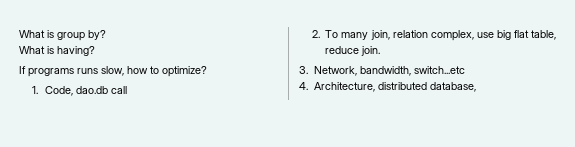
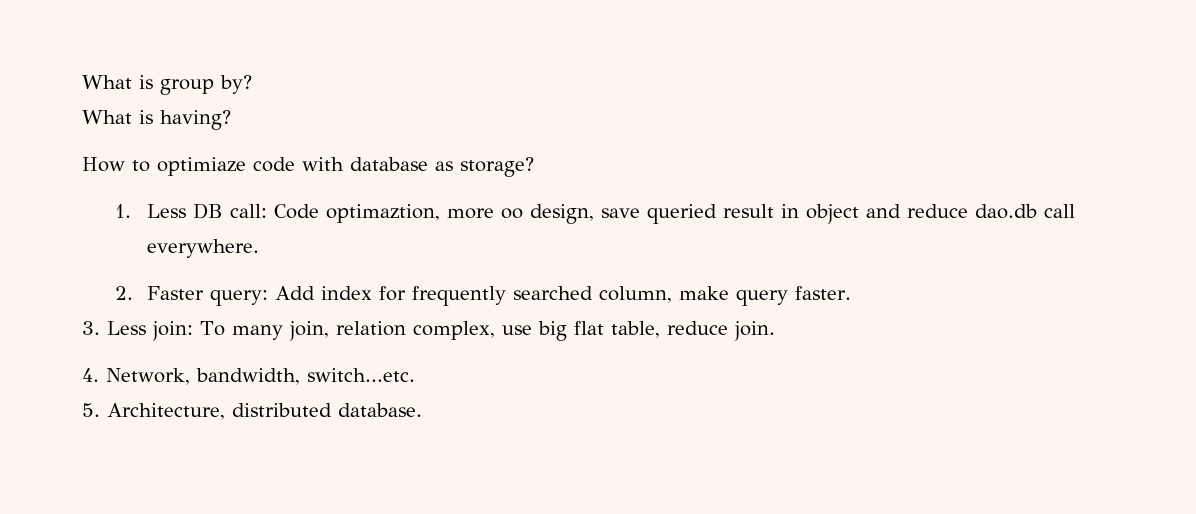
[19,66,207,77] [31,86,73,96] If programs runs slow, how to optimize? // 1. Code, -> [82,157,534,177] [114,203,969,224] How to optimiaze code with database as storage? // 1. Less DB call: Code optimaztion, more oo design, save queried result in object and reduce
(127, 90) none -> [147,239,260,258] everywhere.
(320, 34) none -> [147,286,852,306] [82,321,193,341] Faster query: Add index for frequently searched column, make query faster. // 3. Less join:
[299,66,308,74] 3. -> [82,368,99,382] 4.
[413,66,465,74] [299,82,308,90] switch...etc // 4. -> [307,368,415,382] [82,403,100,417] switch...etc. // 5.
[429,82,476,92] database, -> [338,403,422,417] database.

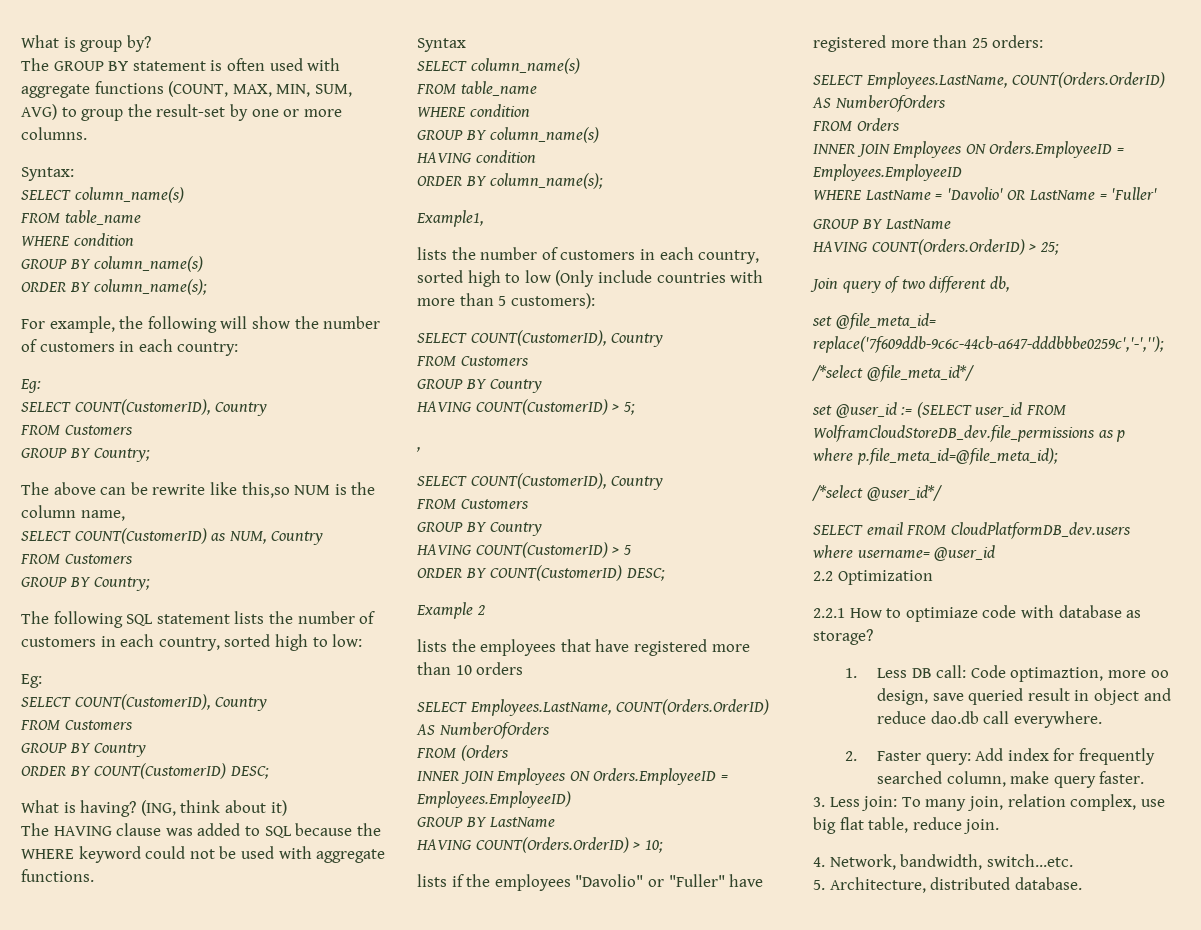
[82,110,231,130] What is having? // -> [21,58,341,71] [21,81,352,98] [21,104,342,121] [21,127,87,140] [21,167,74,181] [21,187,184,203] [20,210,141,225] [21,233,134,246] [21,256,204,272] [21,279,208,295] [21,316,381,333] [21,339,239,356] [20,379,41,393] [21,399,268,416] [20,425,133,436] [21,448,151,462] [21,482,376,498] [21,505,125,521] [21,528,324,545] [20,554,133,565] [21,577,151,591] [21,611,376,628] [21,634,363,651] [21,674,42,688] [21,694,268,711] [20,720,133,731] [21,743,147,757] [21,763,269,779] [21,800,287,817] [21,823,381,838] [21,846,386,863] [21,869,94,882] [417,38,466,52] [417,58,580,74] [416,81,537,96] [417,104,530,117] [417,127,600,143] [416,150,536,163] [417,173,604,189] [416,210,484,227] [417,247,760,264] [417,270,764,287] [417,293,595,309] [417,330,664,347] [416,356,529,367] [417,379,543,393] [416,399,635,415] [416,447,421,452] [417,473,664,490] [416,499,529,510] [417,522,543,536] [416,542,631,558] [417,565,665,581] [416,602,485,619] [417,639,750,656] [417,662,524,675] [417,699,770,716] [416,722,550,739] [416,745,509,761] [417,768,728,785] [416,791,571,808] [417,817,556,828] [416,837,663,853] [417,874,764,891] [813,35,1044,52] [813,72,1166,89] [812,95,946,112] [812,118,900,131] [813,141,1124,158] [812,164,962,181] [813,187,1158,201] [813,219,952,230] [812,239,1059,255] [810,276,1010,293] [812,313,936,330] [813,336,1164,353] [812,365,974,382] [812,402,1067,418] [813,425,1126,442] [812,448,1058,465] [812,485,942,501] [813,522,1131,539] [812,545,996,561] [813,570,933,585] [813,608,845,618] The GROUP BY statement is often used with aggregate functions (COUNT, MAX, MIN, SUM, AVG) to group the result-set by one or more columns. // Syntax: // SELECT column_name(s) // FROM table_name // WHERE condition // GROUP BY column_name(s) // ORDER BY column_name(s); // For example, the following will show the number of customers in each country: // Eg: // SELECT COUNT(CustomerID), Country // FROM Customers // GROUP BY Country; // The above can be rewrite like this,so NUM is the column name, // SELECT COUNT(CustomerID) as NUM, Country // FROM Customers // GROUP BY Country; // The following SQL statement lists the number of customers in each country, sorted high to low: // Eg: // SELECT COUNT(CustomerID), Country // FROM Customers // GROUP BY Country // ORDER BY COUNT(CustomerID) DESC; // What is having? (ING, think about it) // The HAVING clause was added to SQL because the WHERE keyword could not be used with aggregate functions. // Syntax // SELECT column_name(s) // FROM table_name // WHERE condition // GROUP BY column_name(s) // HAVING condition // ORDER BY column_name(s); // Example1, // lists the number of customers in each country, sorted high to low (Only include countries with more than 5 customers): // SELECT COUNT(CustomerID), Country // FROM Customers // GROUP BY Country // HAVING COUNT(CustomerID) > 5; // , // SELECT COUNT(CustomerID), Country // FROM Customers // GROUP BY Country // HAVING COUNT(CustomerID) > 5 // ORDER BY COUNT(CustomerID) DESC; // Example 2 // lists the employees that have registered more than 10 orders // SELECT Employees.LastName, COUNT(Orders.OrderID) AS NumberOfOrders // FROM (Orders // INNER JOIN Employees ON Orders.EmployeeID = Employees.EmployeeID) // GROUP BY LastName // HAVING COUNT(Orders.OrderID) > 10; // lists if the employees "Davolio" or "Fuller" have registered more than 25 orders: // SELECT Employees.LastName, COUNT(Orders.OrderID) AS NumberOfOrders // FROM Orders // INNER JOIN Employees ON Orders.EmployeeID = Employees.EmployeeID // WHERE LastName = 'Davolio' OR LastName = 'Fuller' // GROUP BY LastName // HAVING COUNT(Orders.OrderID) > 25; // Join query of two different db, // set @file_meta_id= replace('7f609ddb-9c6c-44cb-a647-dddbbbe0259c','-',''); // /*select @file_meta_id*/ // set @user_id := (SELECT user_id FROM WolframCloudStoreDB_dev.file_permissions as p // where p.file_meta_id=@file_meta_id); // /*select @user_id*/ // SELECT email FROM CloudPlatformDB_dev.users // where username= @user_id // 2.2 Optimization // 2.2.1

